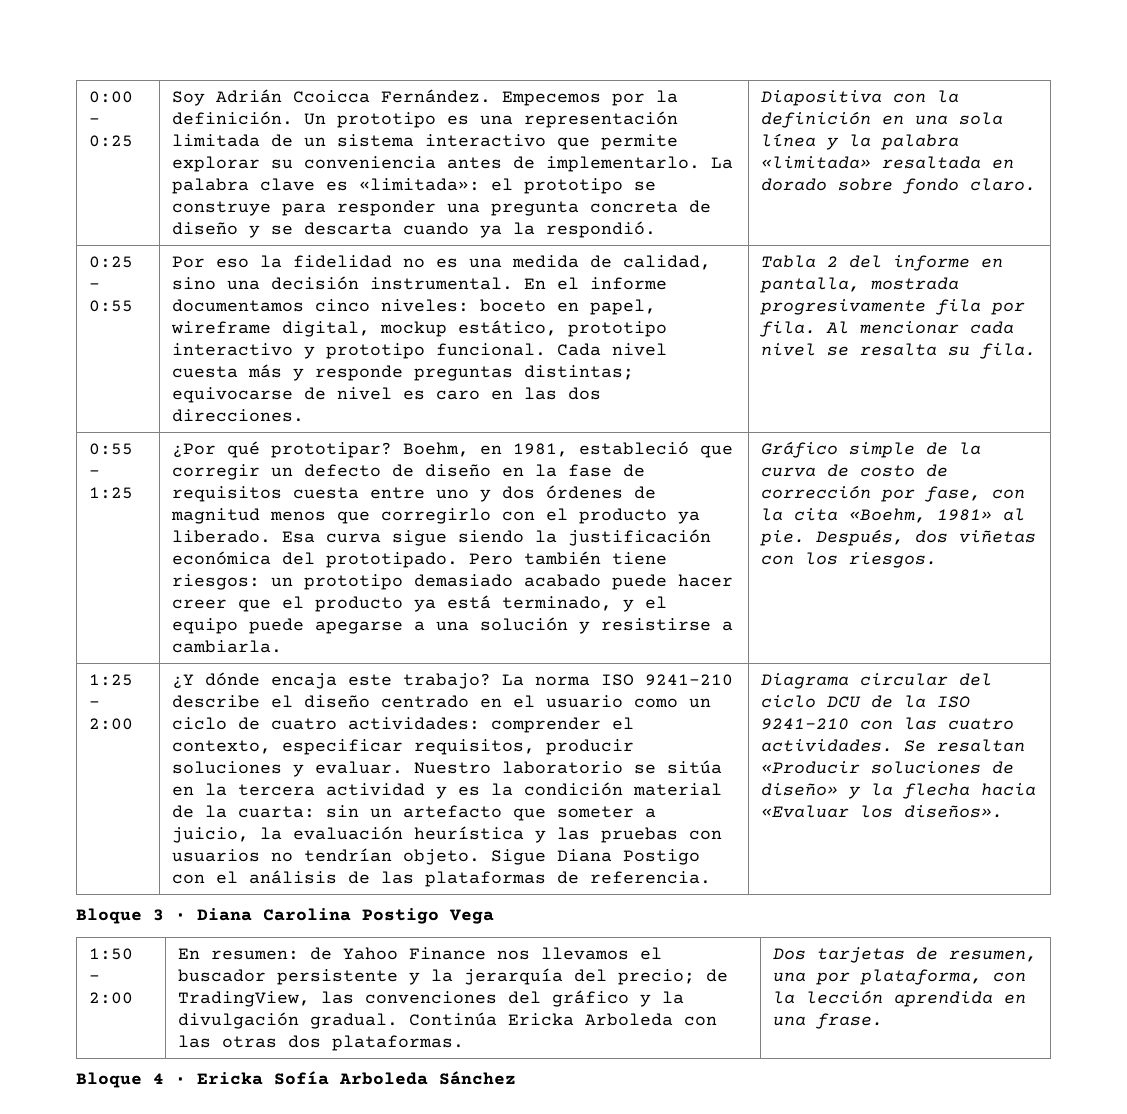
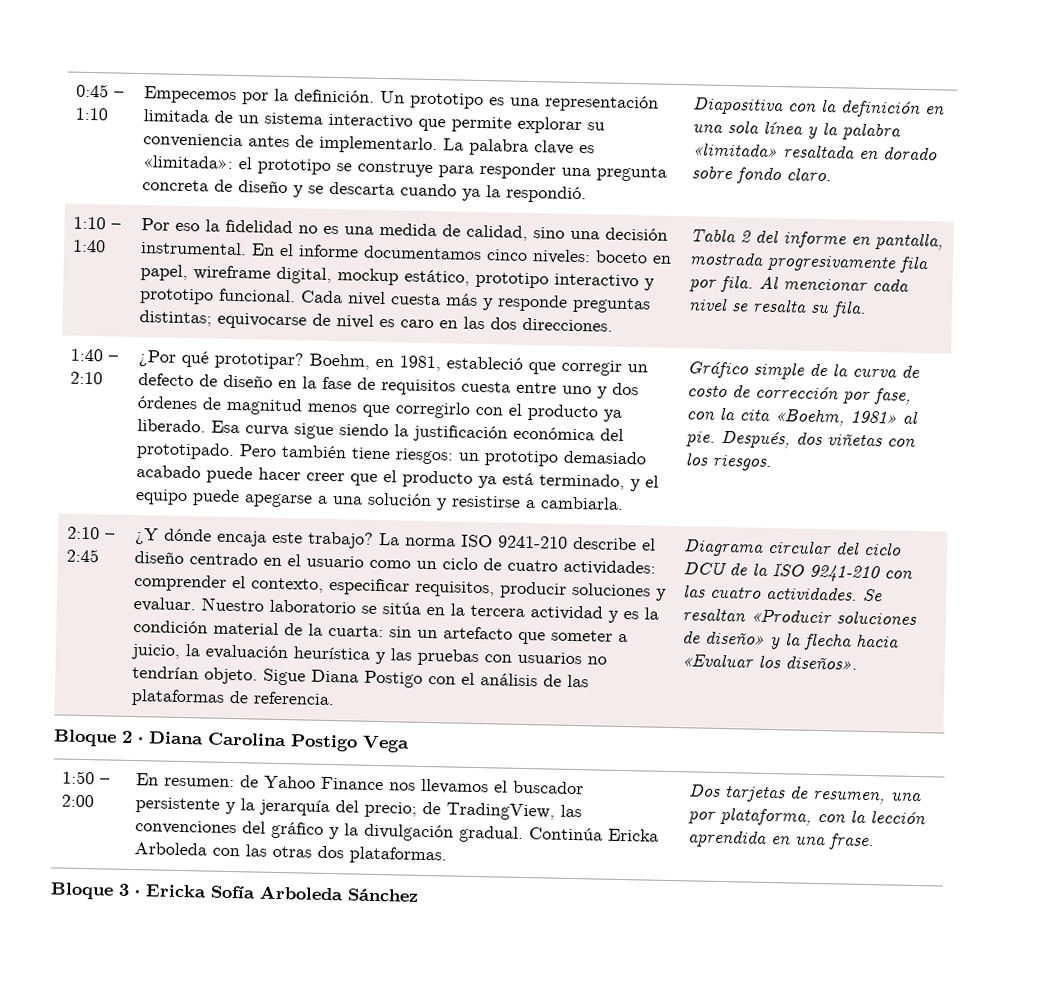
[88,91,133,103] [88,118,100,124] [88,135,133,147] [171,89,491,106] 0:00 – 0:25 | Soy Adrián Ccoicca Fernández. -> [76,83,125,98] [75,107,109,121] 0:45 – 1:10 |
[88,256,133,268] [88,283,100,289] [88,300,133,312] 0:25 – 0:55 -> [73,216,122,230] [72,239,107,253] 1:10 – 1:40
[88,443,133,455] [88,470,100,476] [88,487,133,499] 0:55 – 1:25 -> [70,348,119,362] [70,371,104,385] 1:40 – 2:10
[88,674,133,686] [88,701,100,707] [88,718,133,730] 1:25 – 2:00 -> [67,526,116,540] [66,548,100,563] 2:10 – 2:45
[153,909,164,921] 3 -> [121,730,133,743] 2
[153,1073,164,1084] 4 -> [118,883,130,896] 3

